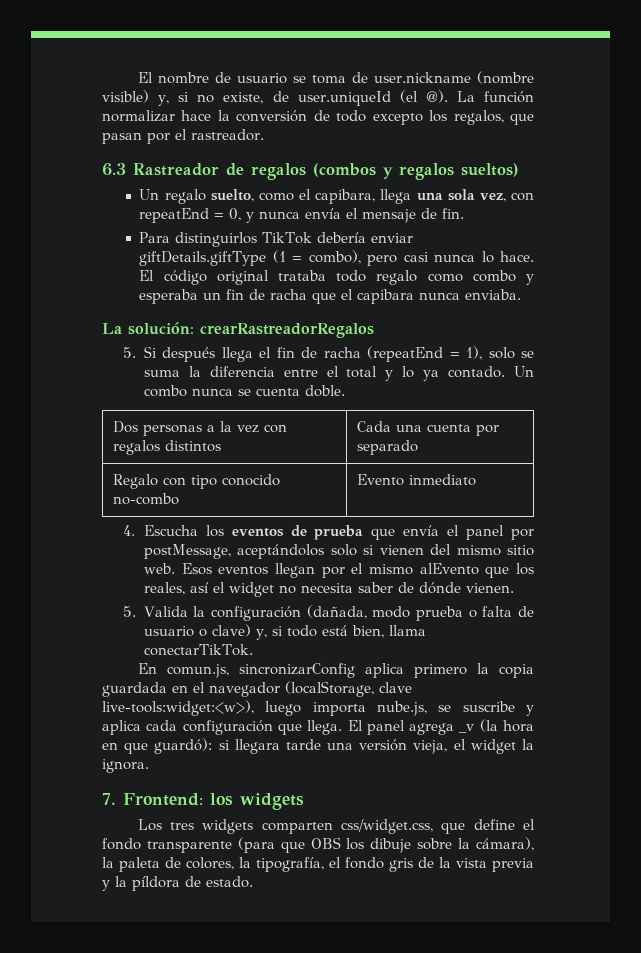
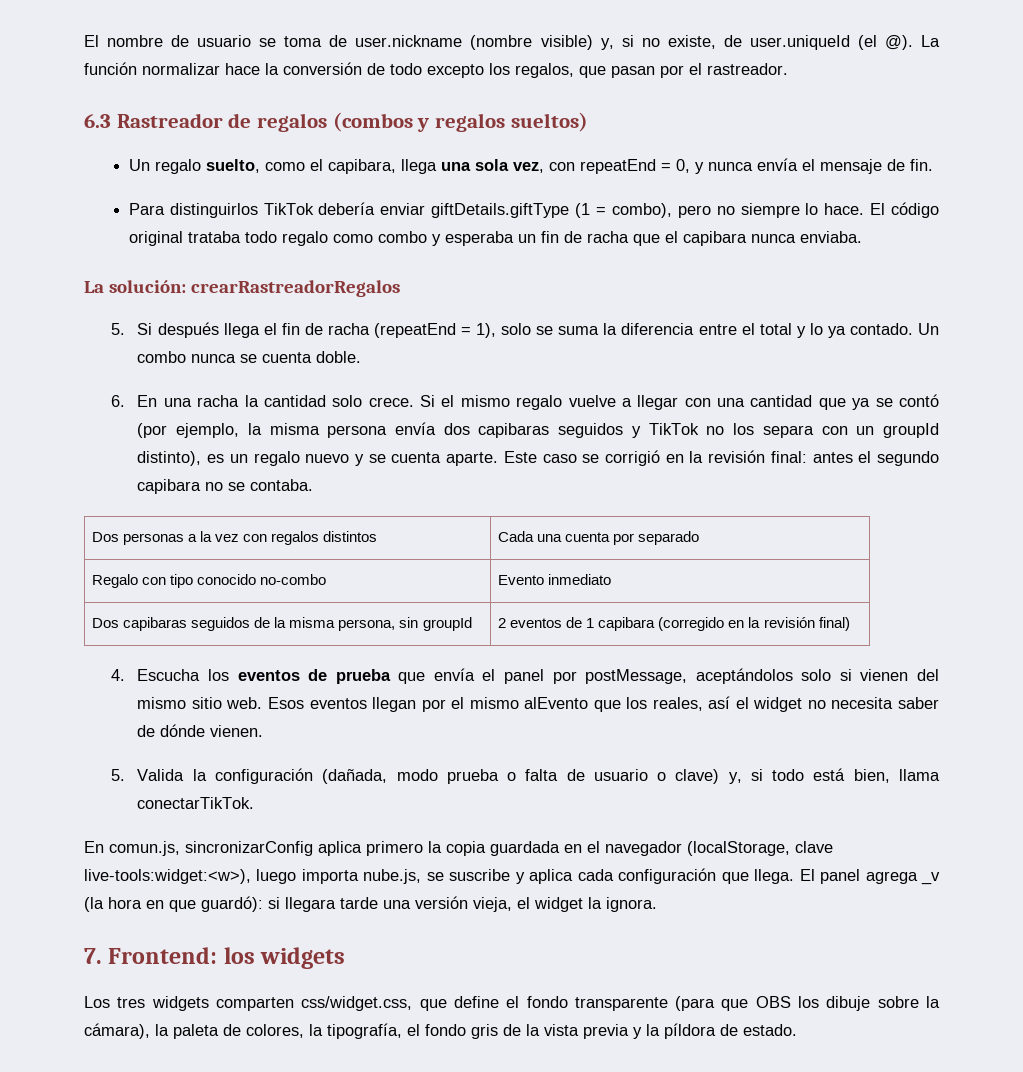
[403,252,476,262] casi nunca -> [716,203,800,218] no siempre
(345, 391) none -> [110,394,940,410] [137,422,939,438] [137,450,940,466] [137,479,314,494] // 6. En una racha la cantidad solo crece. Si el mismo regalo vuelve a llegar con una cantidad que ya se contó (por ejemplo, la misma persona envía dos capibaras seguidos y TikTok no los separa con un groupId distinto), es un regalo nuevo y se cuenta aparte. Este caso se corrigió en la revisión final: antes el segundo capibara no se contaba.
(477, 480) none -> [92,617,472,631] [498,617,850,631] // Dos capibaras seguidos de la misma persona, sin groupId | 2 eventos de 1 capibara (corregido en la revisión final)

